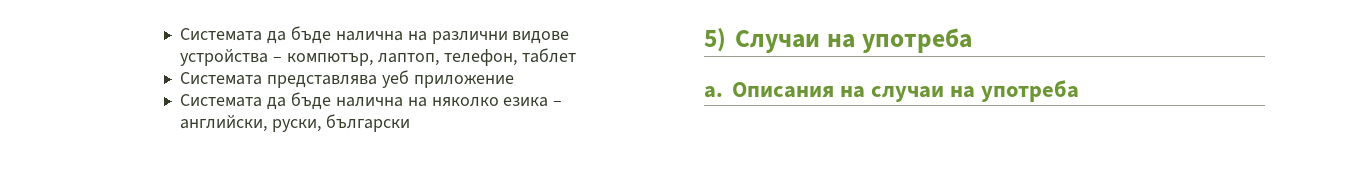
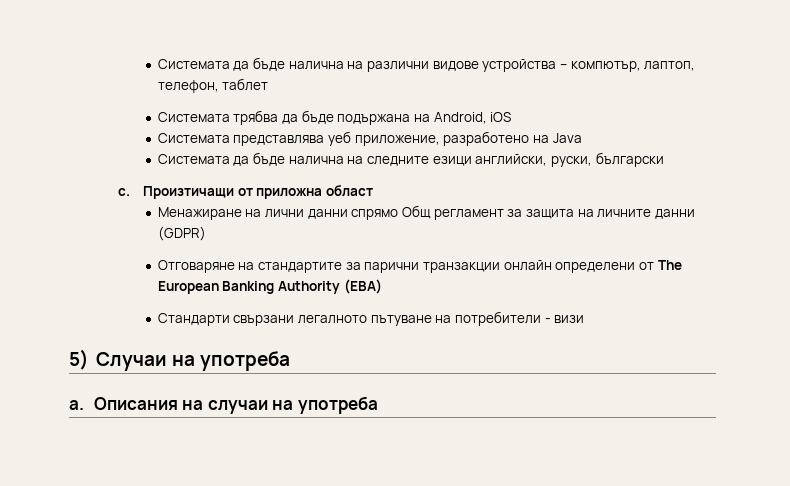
(576, 55) none -> [157,110,512,125] // Системата трябва да бъде подържана на Android, iOS
[413,75,514,88] [180,92,563,110] приложение // Системата да бъде налична на няколко езика – -> [354,131,582,146] [157,152,472,166] приложение, разработено на Java // Системата да бъде налична на следните езици
(410, 123) none -> [118,185,373,199] [157,205,695,220] [157,226,206,241] [157,260,682,273] [157,279,382,294] [157,311,585,326] // c. Произтичащи от приложна област // Менажиране на лични данни спрямо Общ регламент за защита на личните данни (GDPR) // Отговаряне на стандартите за парични транзакции онлайн определени от The European Banking Authority (EBA) // Стандарти свързани легалното пътуване на потребители - визи

